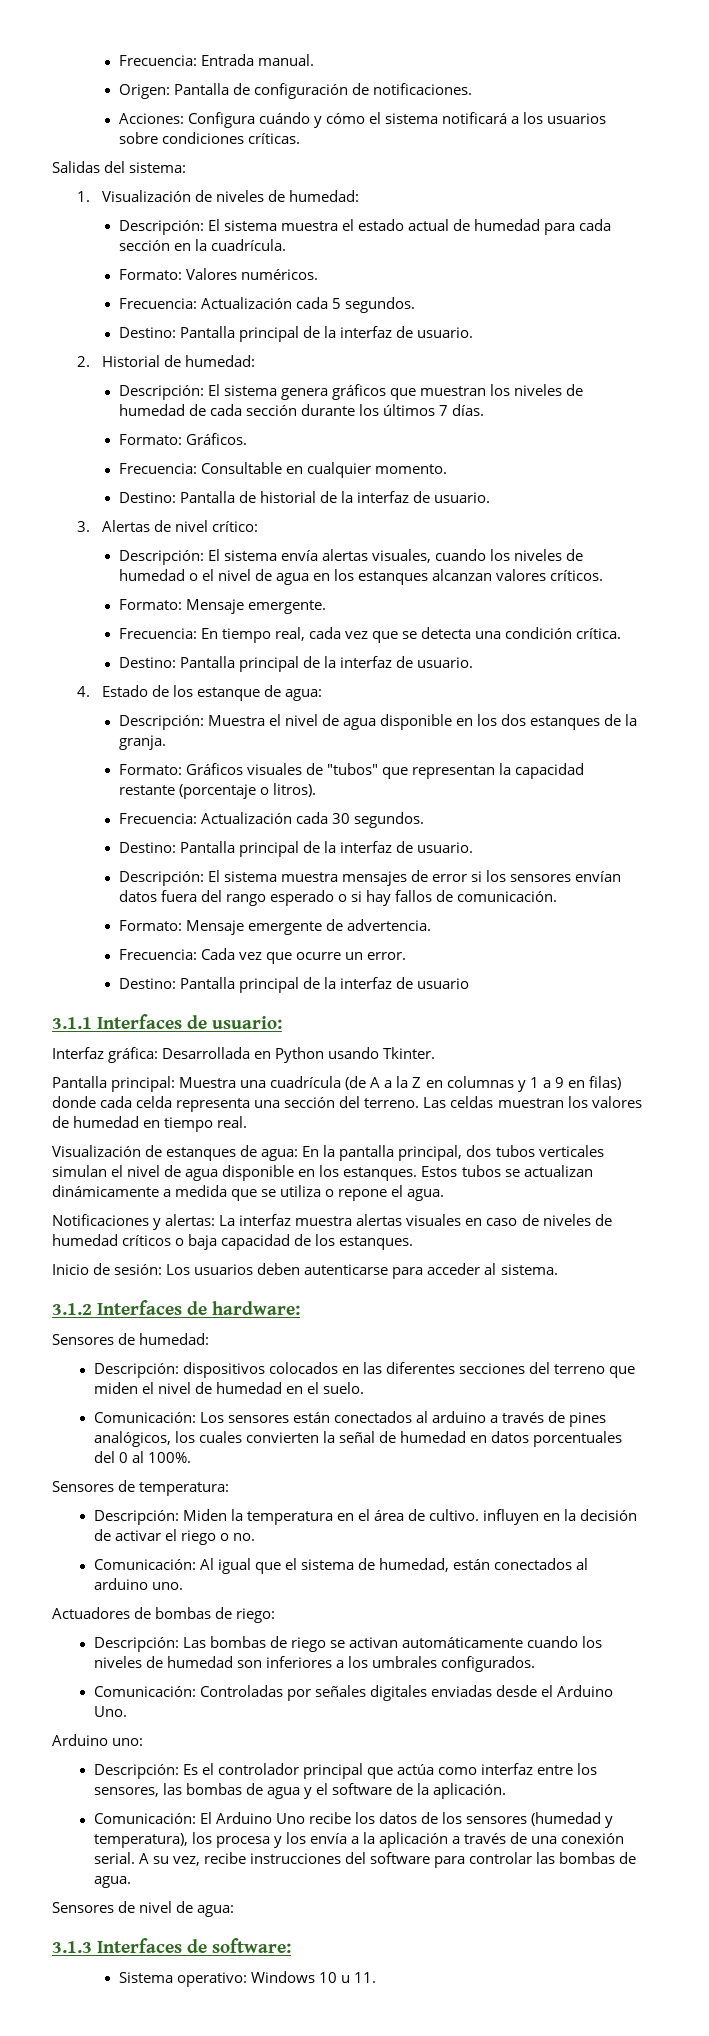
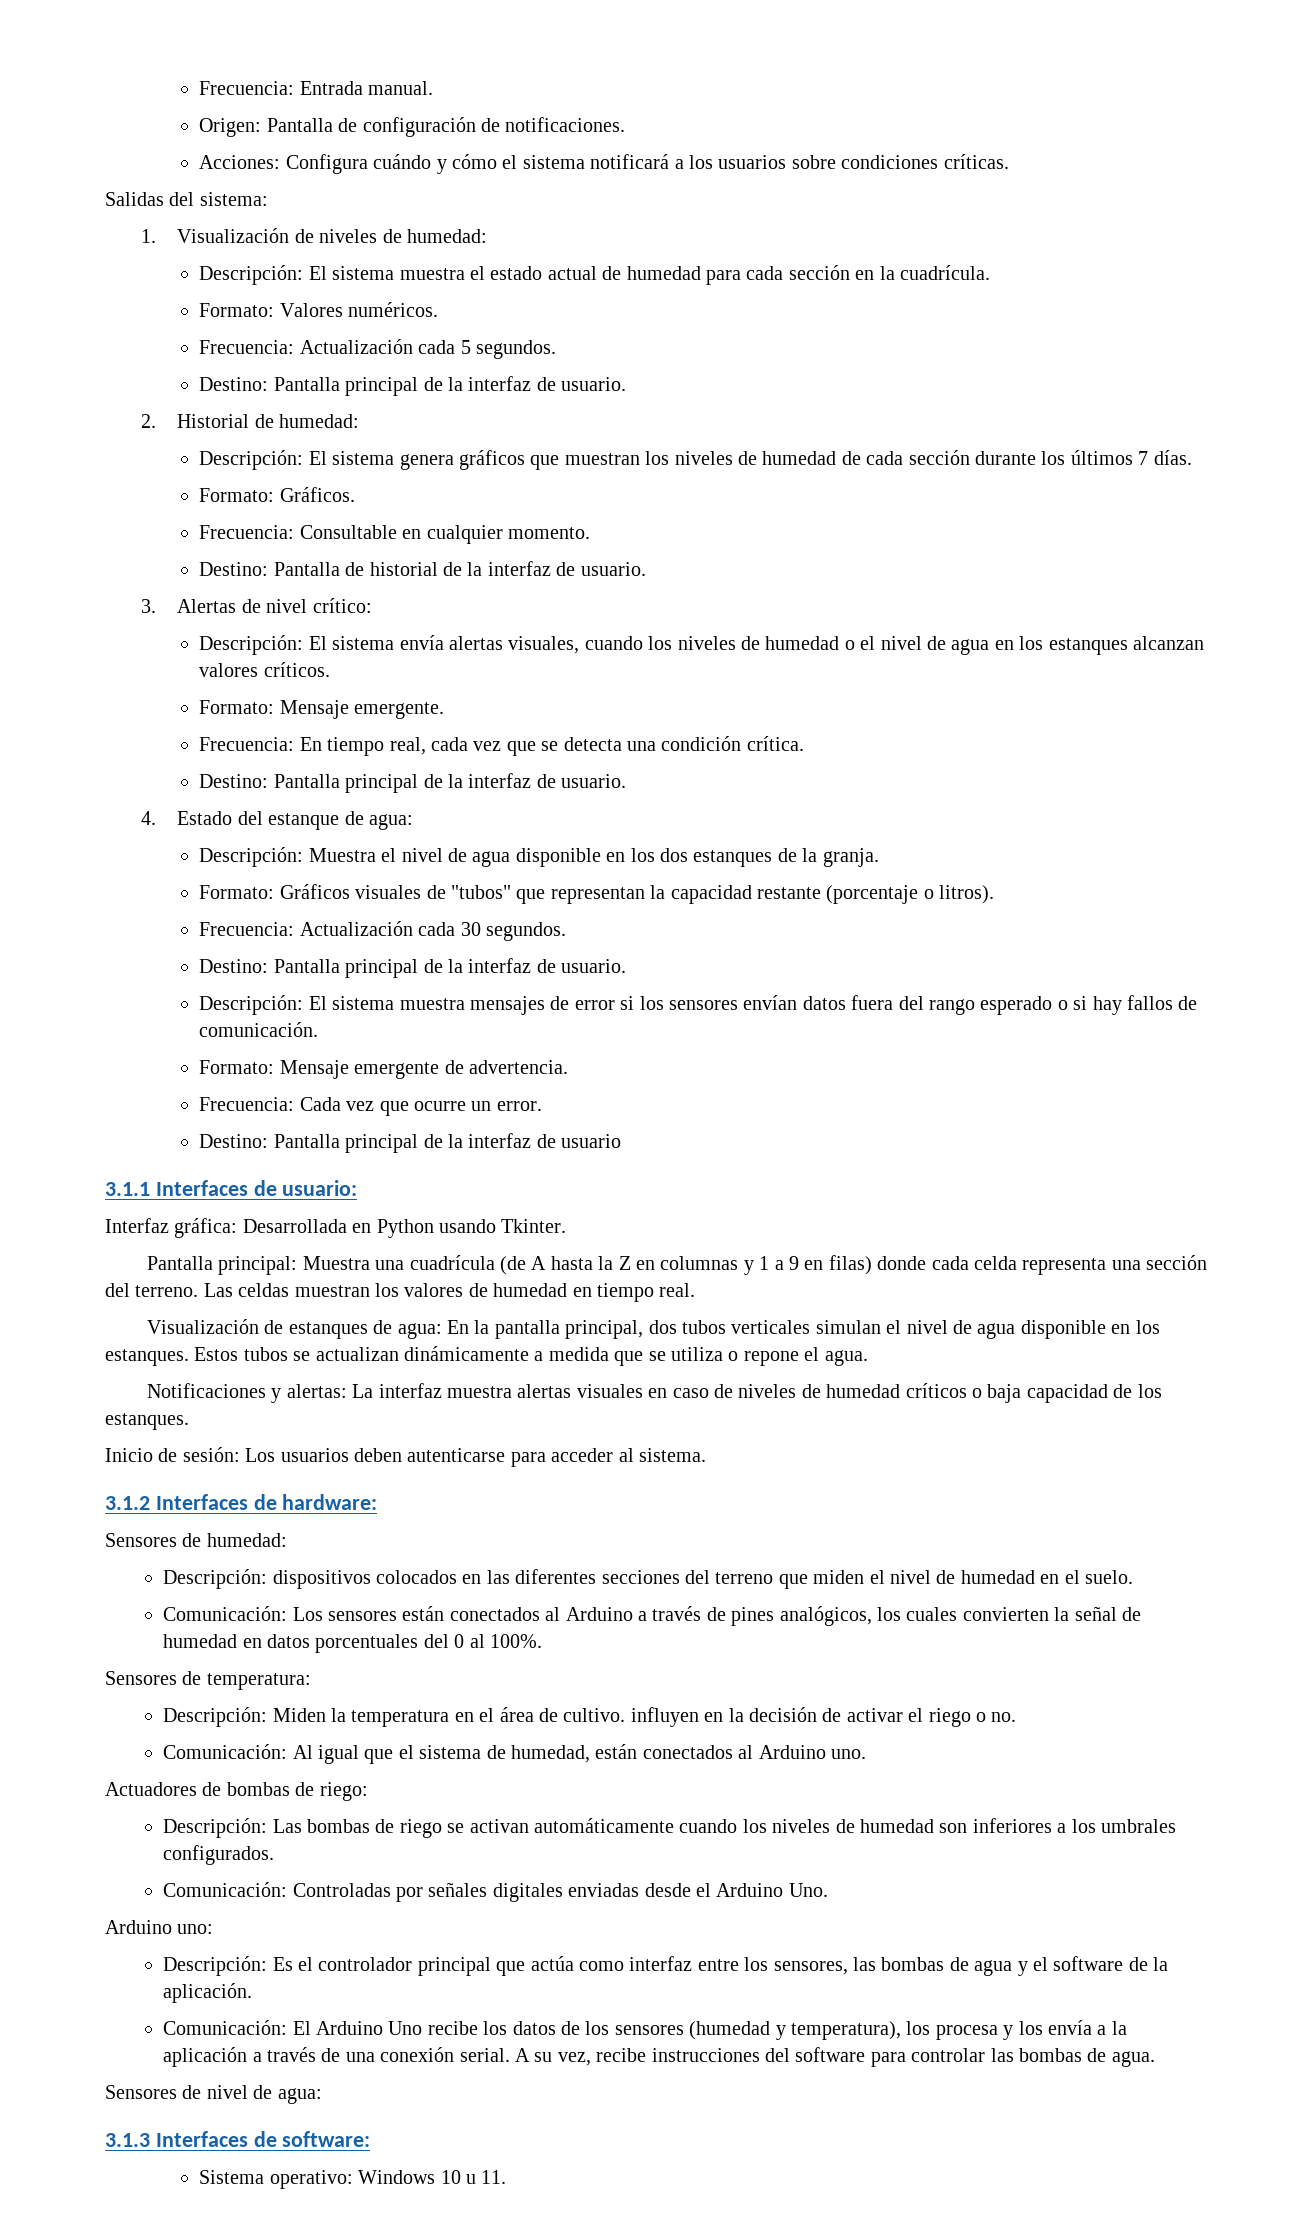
[152,685,194,697] de los -> [237,811,263,825] del
[384,1080,393,1088] a -> [550,1256,593,1270] hasta
[431,1411,486,1423] arduino -> [565,1607,633,1621] Arduino
[93,1578,148,1590] arduino -> [758,1745,826,1759] Arduino

